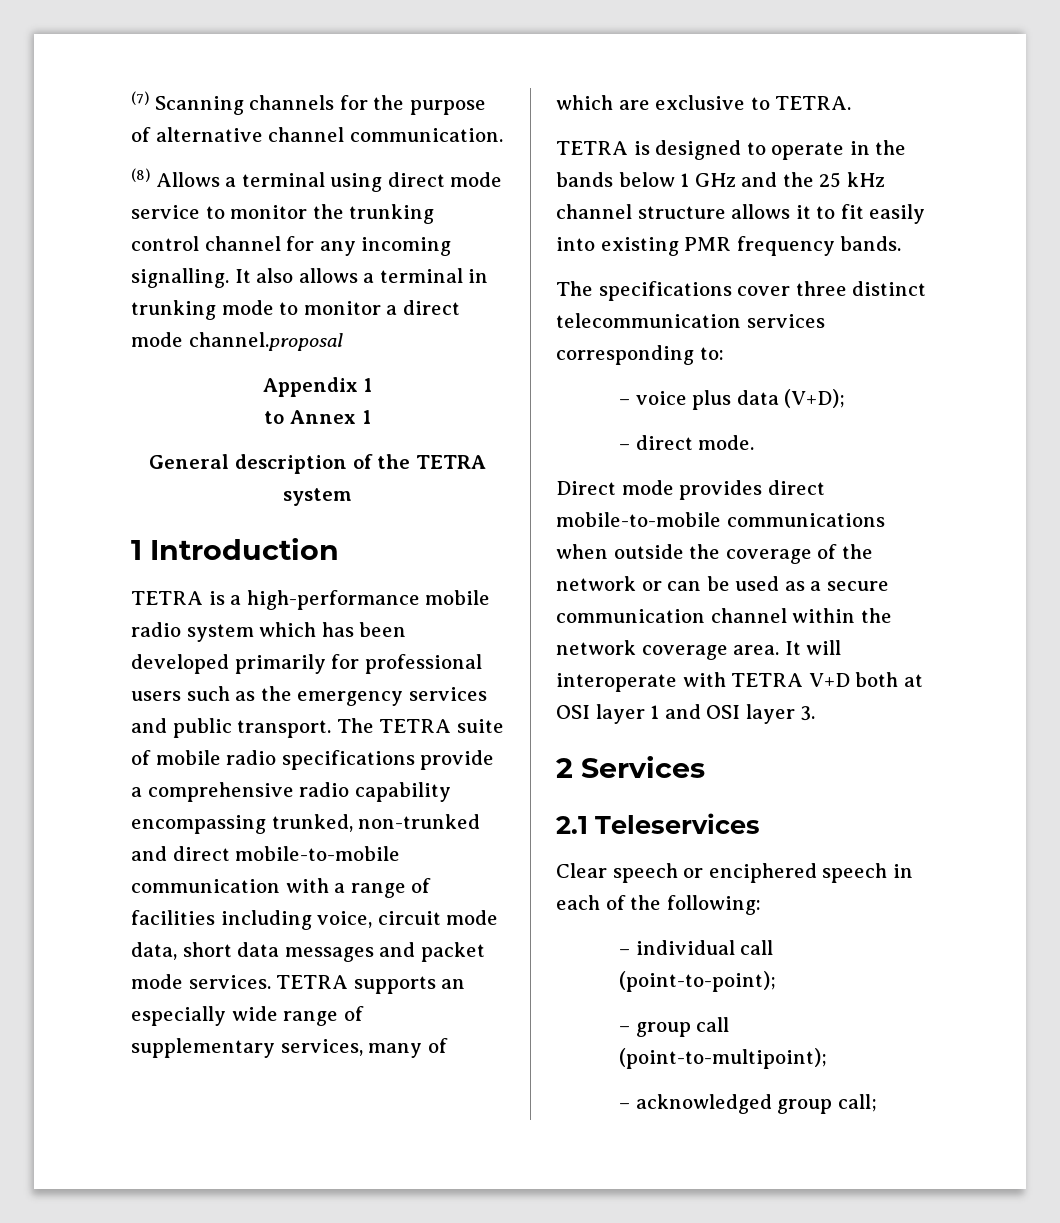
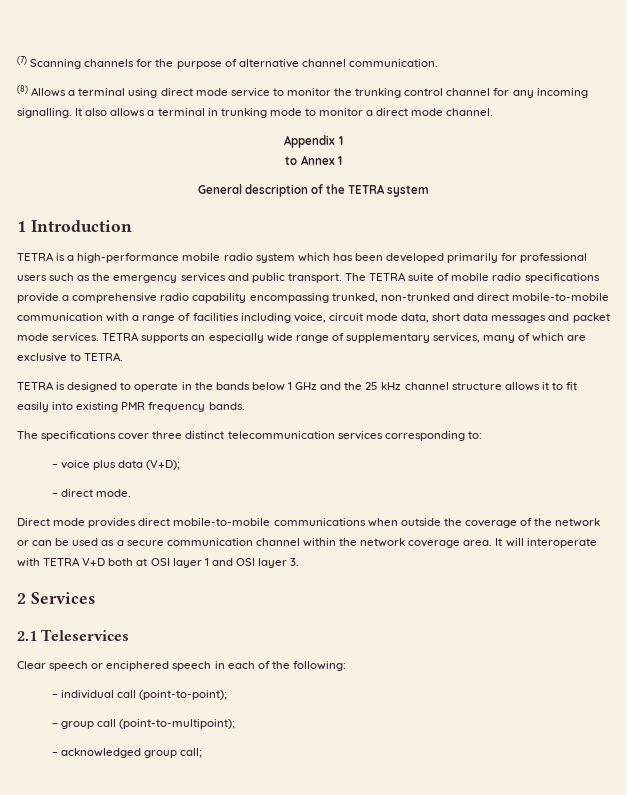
[188,332,343,351] channel.proposal -> [446,108,494,116] channel.

